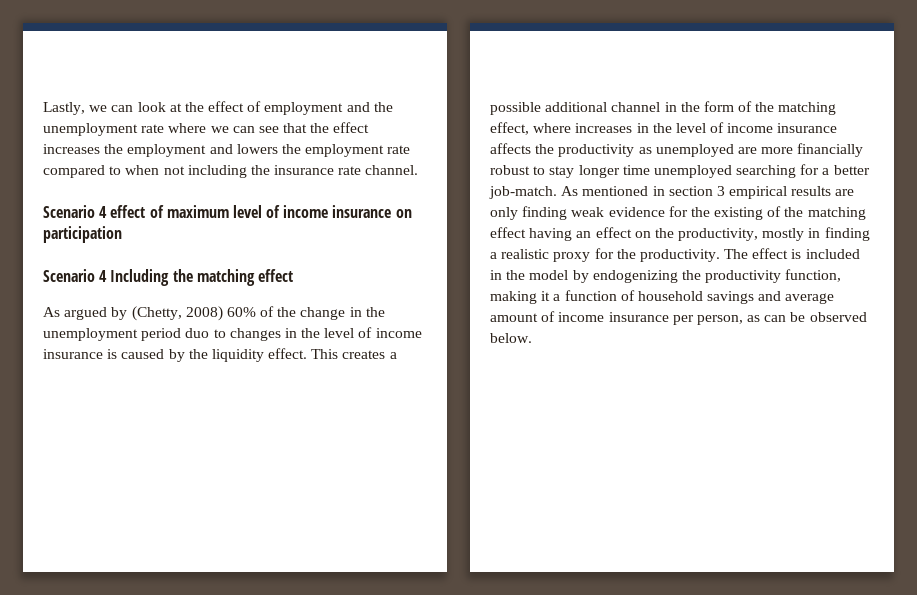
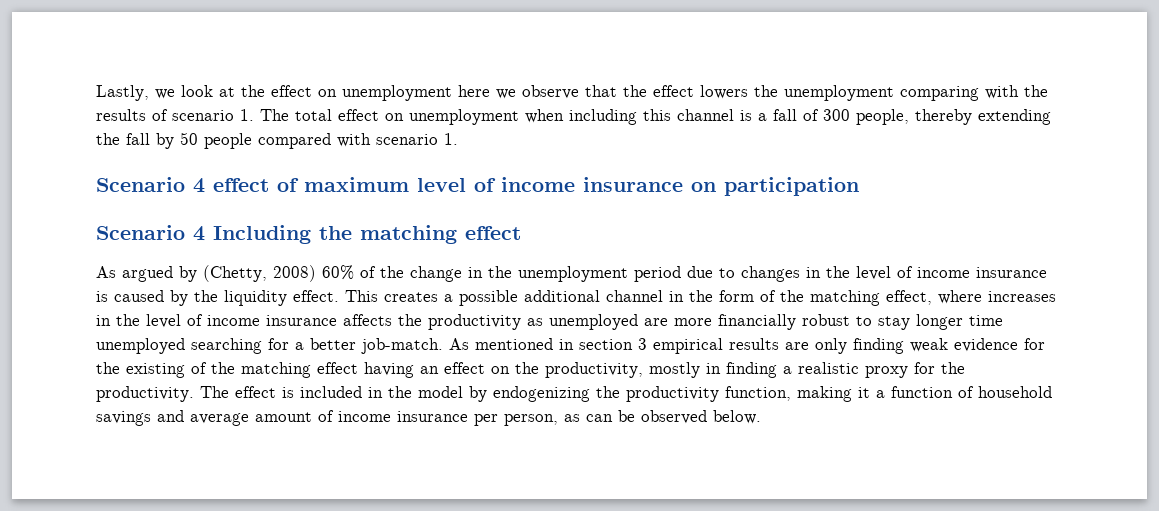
[111,105,134,112] can -> (175, 94) none
[247,101,393,115] [43,122,370,136] [43,144,411,157] [43,165,419,178] of employment and the unemployment rate where we can see that the effect increases the employment and lowers the employment rate compared to when not including the insurance rate channel. -> [318,85,1048,101] [96,109,1051,125] [96,132,458,149] on unemployment here we observe that the effect lowers the unemployment comparing with the results of scenario 1. The total effect on unemployment when including this channel is a fall of 300 people, thereby extending the fall by 50 people compared with scenario 1.
[185,328,210,338] duo -> [687,266,713,278] due

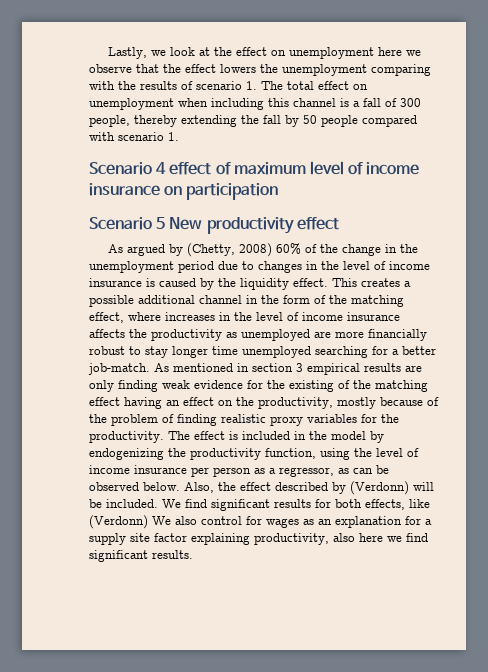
[193,225,457,244] 4 Including the matching -> [156,217,294,234] 5 New productivity
[706,362,792,378] in finding a -> [380,397,439,406] [89,414,217,426] because of the problem of finding
(908, 372) none -> [307,414,357,423] variables
[797,386,1052,402] [96,410,558,426] making it a function of household savings and average amount of income insurance per person, -> [320,448,419,460] [89,465,334,477] using the level of income insurance per person as a regressor,
(761, 417) none -> [184,481,434,495] [89,499,430,511] [89,515,432,529] [89,533,428,545] [89,550,193,562] Also, the effect described by (Verdonn) will be included. We find significant results for both effects, like (Verdonn) We also control for wages as an explanation for a supply site factor explaining productivity, also here we find significant results.

